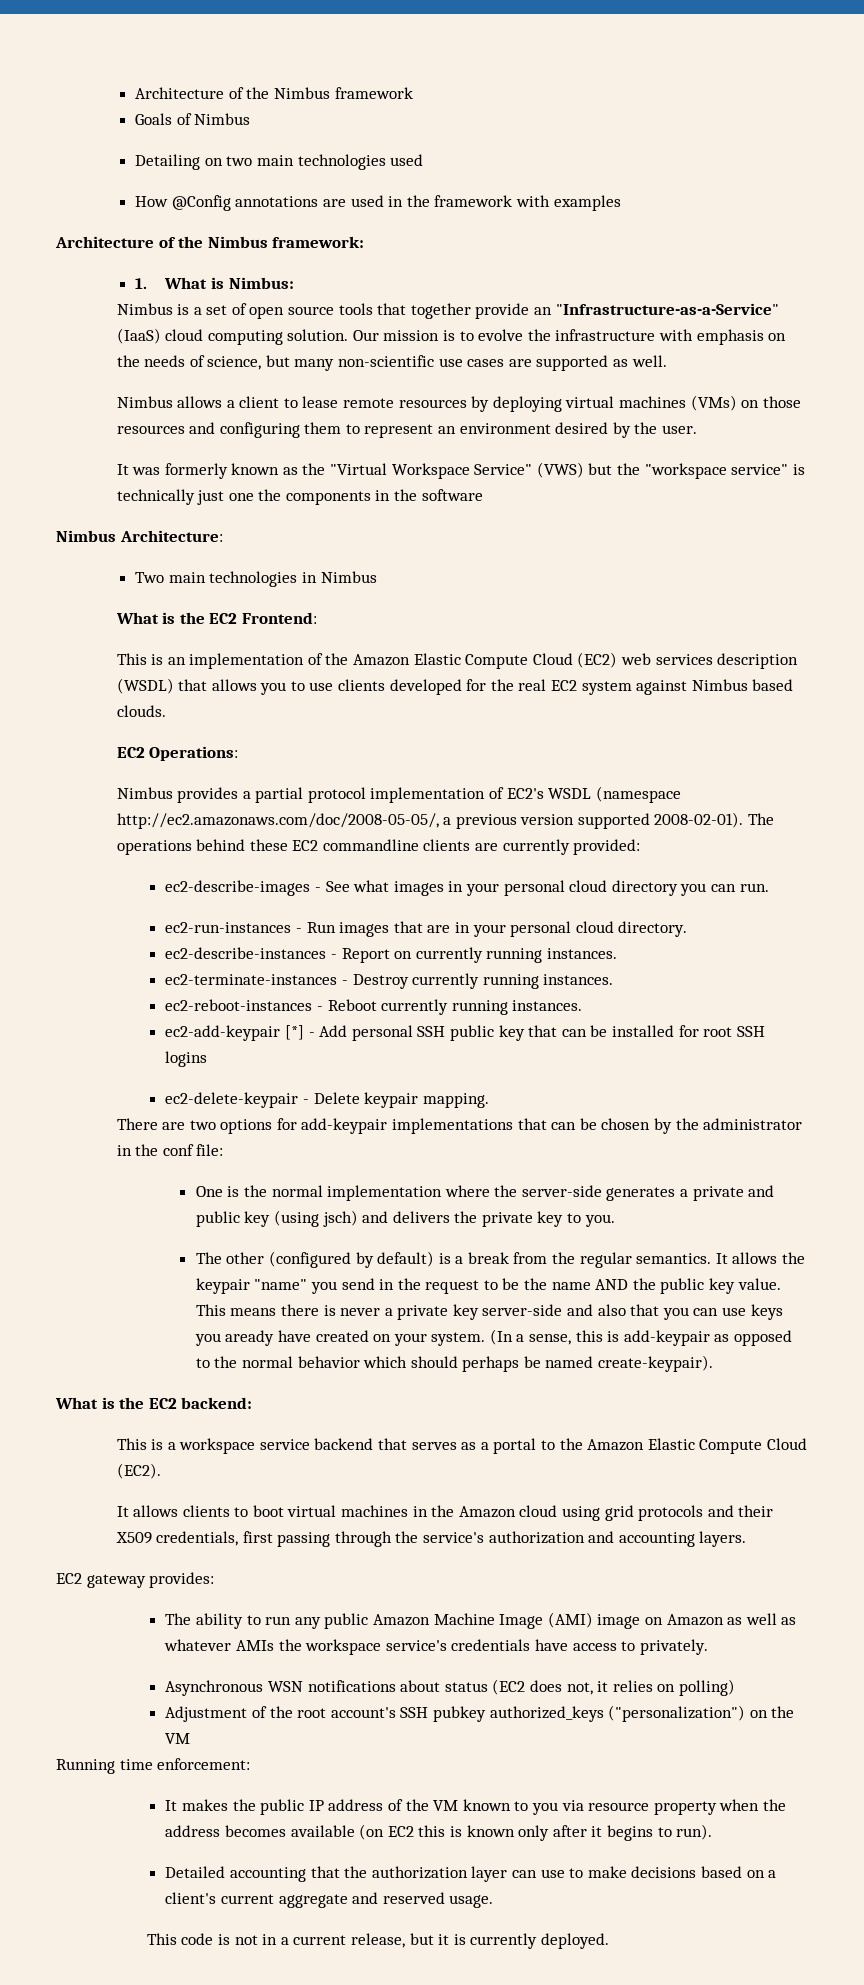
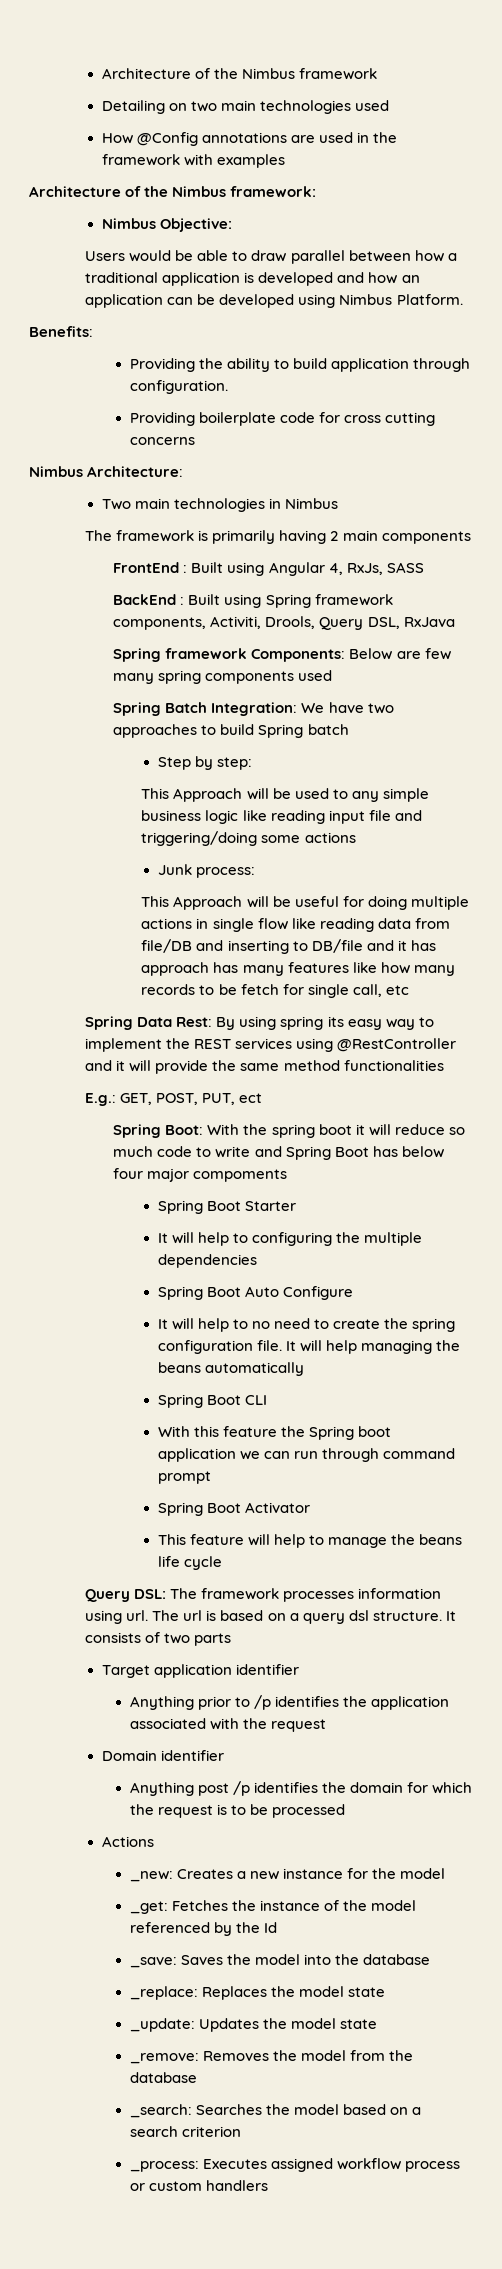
[135,113,251,125] // Goals of Nimbus -> (377, 74) none
[135,277,294,289] [116,303,779,319] [116,328,787,345] [116,355,667,371] [116,395,801,412] [116,422,698,438] [116,462,805,479] [116,489,483,505] 1. What is Nimbus: // Nimbus is a set of open source tools that together provide an "Infrastructure-as-a-Service" (IaaS) cloud computing solution. Our mission is to evolve the infrastructure with emphasis on the needs of science, but many non-scientific use cases are supported as well. // Nimbus allows a client to lease remote resources by deploying virtual machines (VMs) on those resources and configuring them to represent an environment desired by the user. // It was formerly known as the "Virtual Workspace Service" (VWS) but the "workspace service" is technically just one the components in the software -> [101,218,232,232] [85,250,457,264] [85,272,420,286] [85,294,463,308] [29,326,93,337] [129,358,471,372] [129,380,228,394] [129,412,436,426] [129,437,195,445] Nimbus Objective: // Users would be able to draw parallel between how a traditional application is developed and how an application can be developed using Nimbus Platform. // Benefits: // Providing the ability to build application through configuration. // Providing boilerplate code for cross cutting concerns
[115,612,317,624] [116,652,799,669] [116,678,794,695] [116,705,166,717] [116,746,239,761] [116,786,681,803] [116,812,775,829] [116,839,641,855] [165,880,769,896] [165,921,688,937] [165,947,618,963] [165,973,614,989] [165,999,583,1015] [165,1025,765,1041] [165,1051,208,1067] [165,1092,489,1108] [116,1118,803,1134] [116,1144,224,1156] [195,1185,775,1201] [195,1210,615,1227] [195,1251,805,1268] [195,1278,781,1294] [195,1304,783,1320] [194,1329,792,1346] [195,1355,714,1372] [55,1397,253,1409] [116,1438,807,1454] [116,1463,161,1479] [116,1505,774,1521] [115,1531,747,1547] [56,1572,215,1588] [165,1612,797,1629] [164,1639,708,1655] [165,1679,735,1696] [165,1705,795,1722] [165,1733,191,1744] [56,1758,251,1774] [165,1799,786,1815] [165,1824,713,1841] [165,1866,777,1882] [165,1892,494,1908] [146,1933,609,1949] What is the EC2 Frontend: // This is an implementation of the Amazon Elastic Compute Cloud (EC2) web services description (WSDL) that allows you to use clients developed for the real EC2 system against Nimbus based clouds. // EC2 Operations: // Nimbus provides a partial protocol implementation of EC2's WSDL (namespace http://ec2.amazonaws.com/doc/2008-05-05/, a previous version supported 2008-02-01). The operations behind these EC2 commandline clients are currently provided: // ec2-describe-images - See what images in your personal cloud directory you can run. // ec2-run-instances - Run images that are in your personal cloud directory. // ec2-describe-instances - Report on currently running instances. // ec2-terminate-instances - Destroy currently running instances. // ec2-reboot-instances - Reboot currently running instances. // ec2-add-keypair [*] - Add personal SSH public key that can be installed for root SSH logins // ec2-delete-keypair - Delete keypair mapping. // There are two options for add-keypair implementations that can be chosen by the administrator in the conf file: // One is the normal implementation where the server-side generates a private and public key (using jsch) and delivers the private key to you. // The other (configured by default) is a break from the regular semantics. It allows the keypair "name" you send in the request to be the name AND the public key value. This means there is never a private key server-side and also that you can use keys you aready have created on your system. (In a sense, this is add-keypair as opposed to the normal behavior which should perhaps be named create-keypair). // What is the EC2 backend: // This is a workspace service backend that serves as a portal to the Amazon Elastic Compute Cloud (EC2). // It allows clients to boot virtual machines in the Amazon cloud using grid protocols and their X509 credentials, first passing through the service's authorization and accounting layers. // EC2 gateway provides: // The ability to run any public Amazon Machine Image (AMI) image on Amazon as well as whatever AMIs the workspace service's credentials have access to privately. // Asynchronous WSN notifications about status (EC2 does not, it relies on polling) // Adjustment of the root account's SSH pubkey authorized_keys ("personalization") on the VM // Running time enforcement: // It makes the public IP address of the VM known to you via resource property when the address becomes available (on EC2 this is known only after it begins to run). // Detailed accounting that the authorization layer can use to make decisions based on a client's current aggregate and reserved usage. // This code is not in a current release, but it is currently deployed. -> [85,530,471,544] [113,562,424,576] [113,594,393,608] [113,616,455,630] [113,648,451,662] [113,670,333,684] [113,702,394,716] [113,724,349,738] [157,756,253,770] [141,788,429,802] [141,810,422,824] [141,831,356,846] [157,864,255,878] [141,896,469,910] [141,918,450,932] [141,939,436,954] [141,962,455,976] [141,984,409,998] [85,1016,434,1030] [85,1038,457,1052] [85,1060,444,1074] [85,1093,263,1106] [113,1124,465,1138] [113,1146,444,1160] [113,1168,288,1182] [157,1200,297,1214] [157,1232,423,1246] [157,1254,257,1268] [157,1286,354,1300] [157,1318,456,1332] [157,1340,461,1354] [157,1362,304,1376] [157,1394,268,1408] [157,1426,392,1440] [157,1448,456,1462] [157,1471,211,1484] [157,1502,311,1516] [157,1534,463,1548] [157,1556,222,1570] [85,1588,442,1602] [85,1610,456,1624] [85,1632,232,1646] [101,1664,299,1678] [129,1695,450,1710] [129,1718,326,1732] [101,1750,224,1761] [129,1781,473,1796] [129,1804,346,1818] [101,1836,154,1847] [129,1868,446,1882] [129,1900,417,1914] [129,1922,277,1936] [129,1954,431,1968] [129,1986,386,2000] [129,2018,378,2032] [129,2050,414,2064] [129,2072,197,2083] [129,2104,422,2118] [129,2126,241,2137] [129,2158,461,2172] [129,2180,268,2191] The framework is primarily having 2 main components // FrontEnd : Built using Angular 4, RxJs, SASS // BackEnd : Built using Spring framework components, Activiti, Drools, Query DSL, RxJava // Spring framework Components: Below are few many spring components used // Spring Batch Integration: We have two approaches to build Spring batch // Step by step: // This Approach will be used to any simple business logic like reading input file and triggering/doing some actions // Junk process: // This Approach will be useful for doing multiple actions in single flow like reading data from file/DB and inserting to DB/file and it has approach has many features like how many records to be fetch for single call, etc // Spring Data Rest: By using spring its easy way to implement the REST services using @RestController and it will provide the same method functionalities // E.g.: GET, POST, PUT, ect // Spring Boot: With the spring boot it will reduce so much code to write and Spring Boot has below four major compoments // Spring Boot Starter // It will help to configuring the multiple dependencies // Spring Boot Auto Configure // It will help to no need to create the spring configuration file. It will help managing the beans automatically // Spring Boot CLI // With this feature the Spring boot application we can run through command prompt // Spring Boot Activator // This feature will help to manage the beans life cycle // Query DSL: The framework processes information using url. The url is based on a query dsl structure. It consists of two parts // Target application identifier // Anything prior to /p identifies the application associated with the request // Domain identifier // Anything post /p identifies the domain for which the request is to be processed // Actions // _new: Creates a new instance for the model // _get: Fetches the instance of the model referenced by the Id // _save: Saves the model into the database // _replace: Replaces the model state // _update: Updates the model state // _remove: Removes the model from the database // _search: Searches the model based on a search criterion // _process: Executes assigned workflow process or custom handlers

